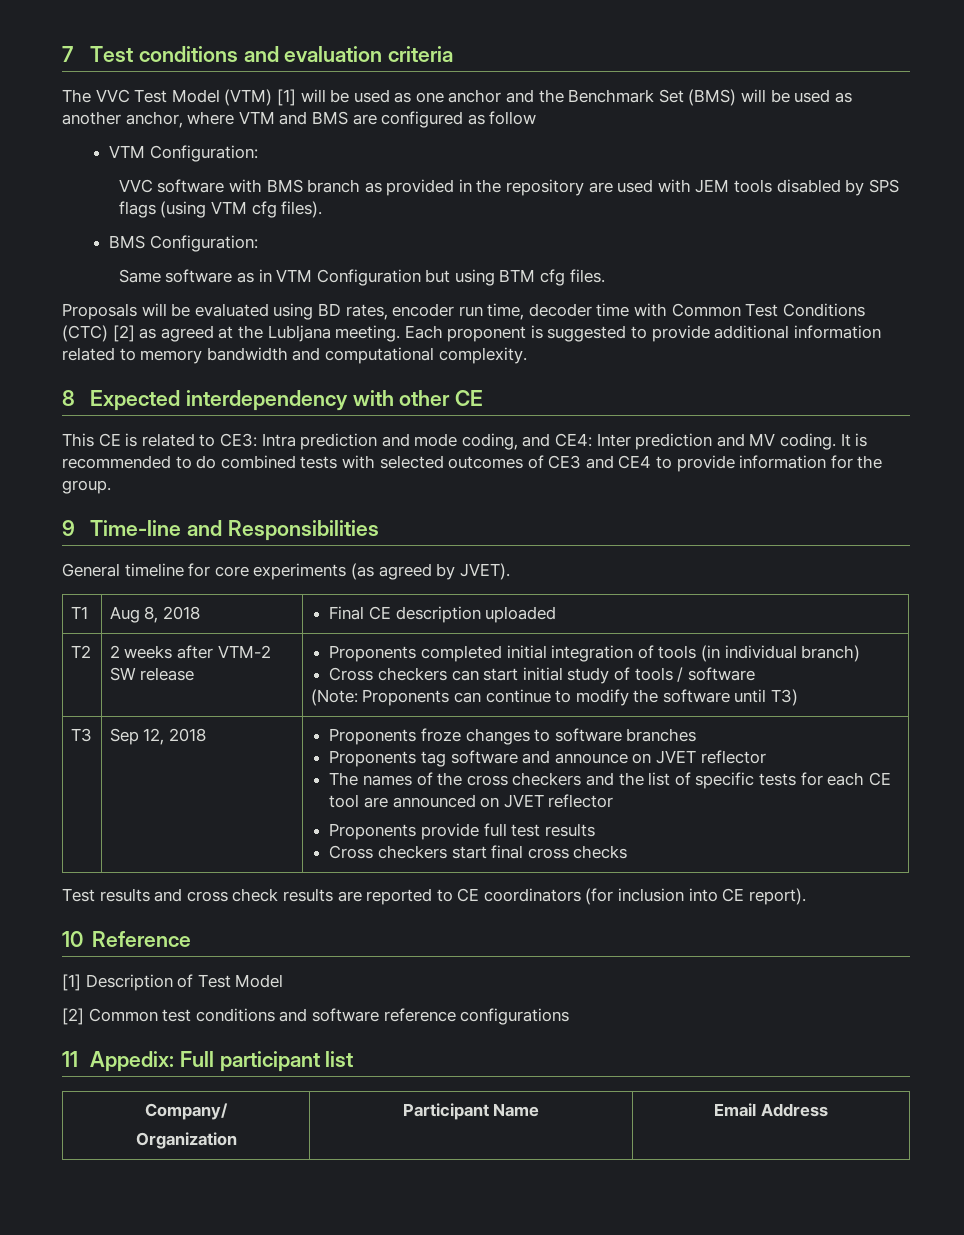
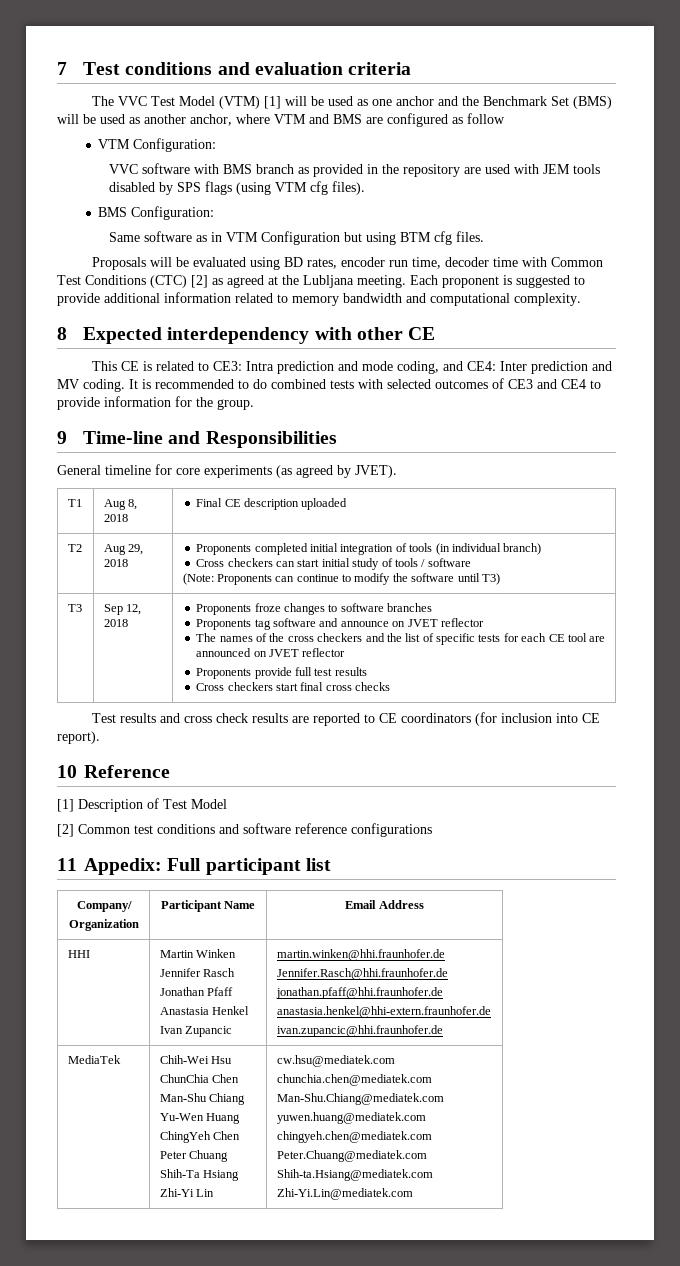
[109,645,271,659] [109,667,195,681] 2 weeks after VTM-2 SW release -> [103,544,143,555] [103,559,128,567] Aug 29, 2018
(828, 1110) none -> [67,950,90,958] [159,949,236,958] [159,968,235,977] [159,987,233,996] [159,1006,249,1015] [159,1026,232,1037] [276,949,445,961] [276,968,448,980] [275,987,443,999] [276,1006,491,1018] [276,1025,443,1037] [67,1055,121,1064] [159,1055,232,1064] [159,1074,239,1083] [159,1093,245,1105] [159,1113,240,1124] [159,1131,240,1143] [159,1150,228,1162] [159,1169,239,1181] [159,1188,214,1197] [276,1055,395,1067] [276,1074,432,1086] [276,1093,444,1105] [276,1112,426,1124] [276,1131,432,1143] [276,1150,427,1162] [276,1169,433,1181] [276,1188,413,1200] // HHI | Martin Winken // Jennifer Rasch // Jonathan Pfaff // Anastasia Henkel // Ivan Zupancic | martin.winken@hhi.fraunhofer.de // Jennifer.Rasch@hhi.fraunhofer.de // jonathan.pfaff@hhi.fraunhofer.de // anastasia.henkel@hhi-extern.fraunhofer.de // ivan.zupancic@hhi.fraunhofer.de // MediaTek | Chih-Wei Hsu // ChunChia Chen // Man-Shu Chiang // Yu-Wen Huang // ChingYeh Chen // Peter Chuang // Shih-Ta Hsiang // Zhi-Yi Lin | cw.hsu@mediatek.com // chunchia.chen@mediatek.com // Man-Shu.Chiang@mediatek.com // yuwen.huang@mediatek.com // chingyeh.chen@mediatek.com // Peter.Chuang@mediatek.com // Shih-ta.Hsiang@mediatek.com // Zhi-Yi.Lin@mediatek.com

